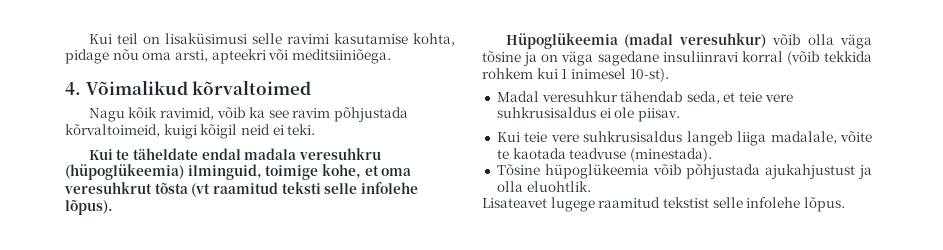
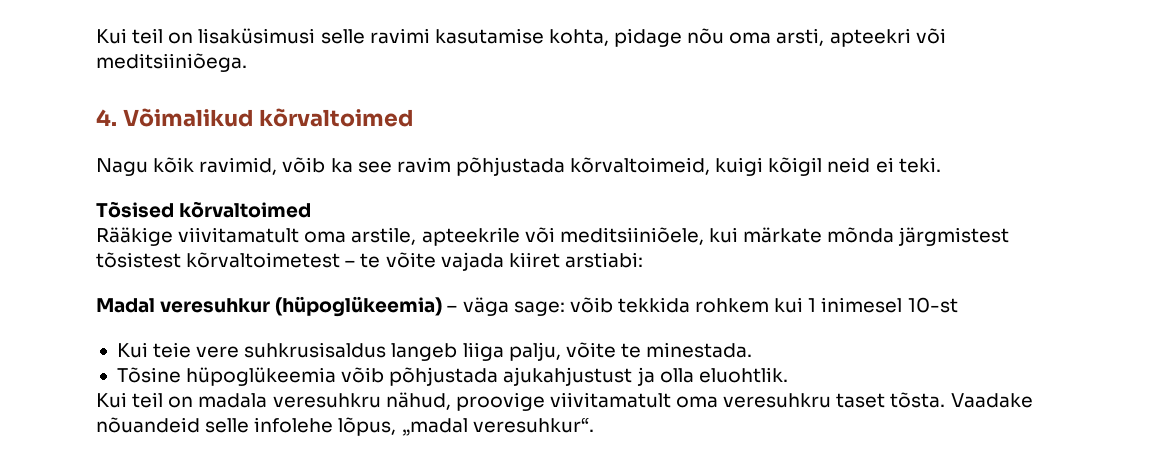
[88,148,381,160] [65,164,412,180] [64,182,418,197] [65,199,113,215] [505,33,872,49] [482,51,820,66] Kui te täheldate endal madala veresuhkru (hüpoglükeemia) ilminguid, toimige kohe, et oma veresuhkrut tõsta (vt raamitud teksti selle infolehe lõpus). // Hüpoglükeemia (madal veresuhkur) võib olla väga tõsine ja on väga sagedane insuliinravi korral (võib -> [96,201,312,218] [96,227,1010,246] [96,252,643,271] [96,296,613,317] Tõsised kõrvaltoimed // Rääkige viivitamatult oma arstile, apteekrile või meditsiiniõele, kui märkate mõnda järgmistest tõsistest kõrvaltoimetest – te võite vajada kiiret arstiabi: // Madal veresuhkur (hüpoglükeemia) – väga sage: võib
[629,68,669,82] [496,91,793,104] [496,107,680,122] 10-st). // Madal veresuhkur tähendab seda, et teie vere suhkrusisaldus ei ole piisav. -> [907,297,958,313] 10-st
[770,131,837,144] madalale, -> [508,342,561,361] palju,
[512,148,712,162] kaotada teadvuse (minestada). -> [646,342,753,358] minestada.
[482,197,845,212] Lisateavet lugege raamitud tekstist selle infolehe lõpus. -> [96,392,1033,411] [96,417,594,436] Kui teil on madala veresuhkru nähud, proovige viivitamatult oma veresuhkru taset tõsta. Vaadake nõuandeid selle infolehe lõpus, „madal veresuhkur“.

